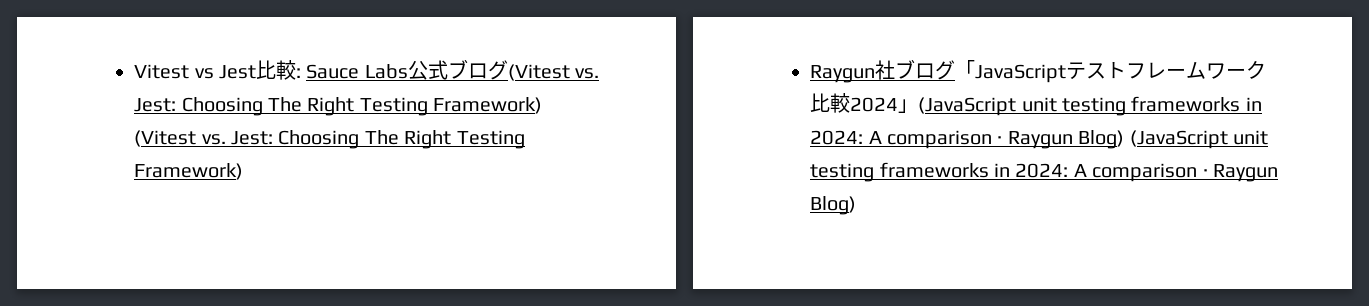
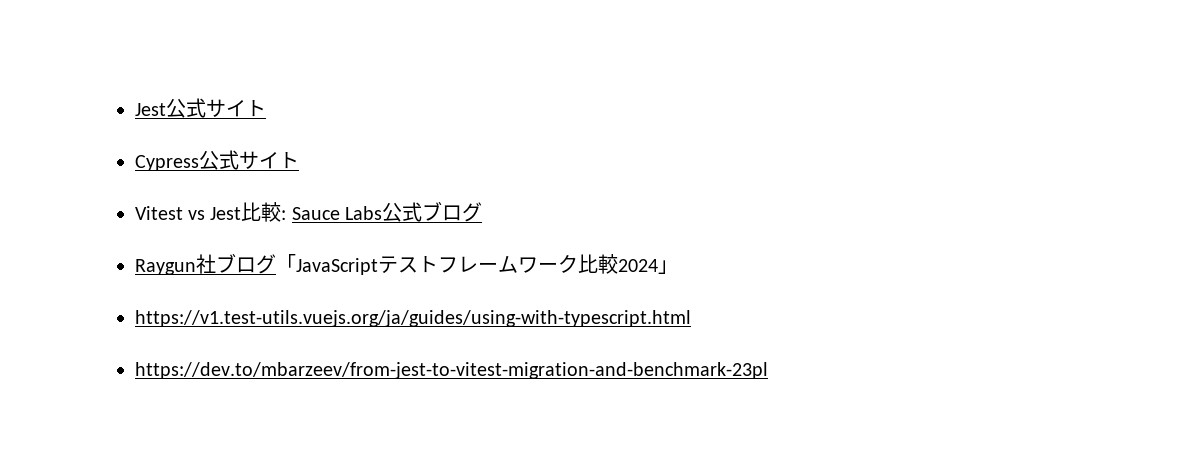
(134, 71) none -> [134,98,266,118] [134,150,299,171] Jest公式サイト // Cypress公式サイト //
[507,64,600,81] [134,97,543,116] [134,130,525,149] [134,163,244,180] (Vitest vs. Jest: Choosing The Right Testing Framework) (Vitest vs. Jest: Choosing The Right Testing Framework) -> (483, 212) none
[918,96,1262,116] [810,130,1269,149] [810,162,1279,182] [810,196,857,215] (JavaScript unit testing frameworks in 2024: A comparison · Raygun Blog) (JavaScript unit testing frameworks in 2024: A comparison · Raygun Blog) -> [134,310,691,327] [134,362,768,379] // https://v1.test-utils.vuejs.org/ja/guides/using-with-typescript.html // https://dev.to/mbarzeev/from-jest-to-vitest-migration-and-benchmark-23pl

